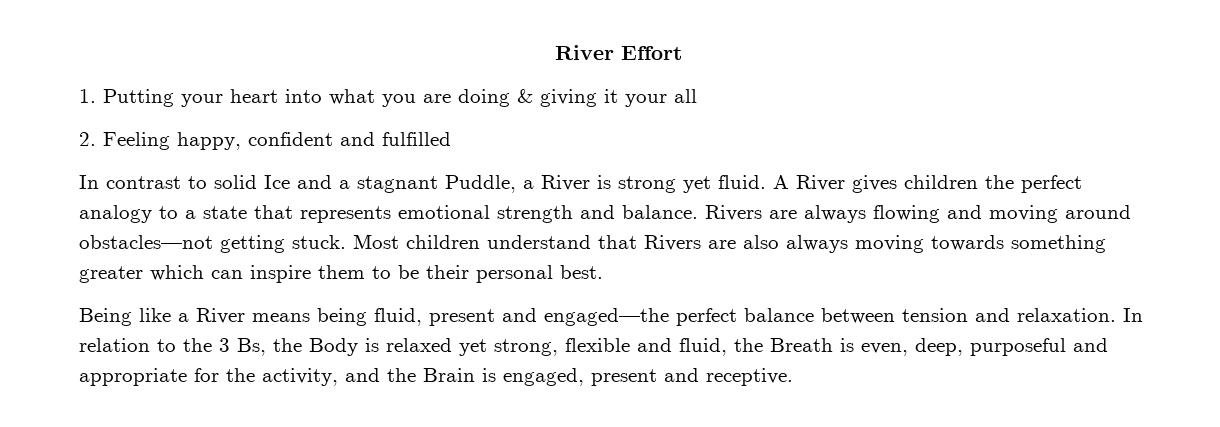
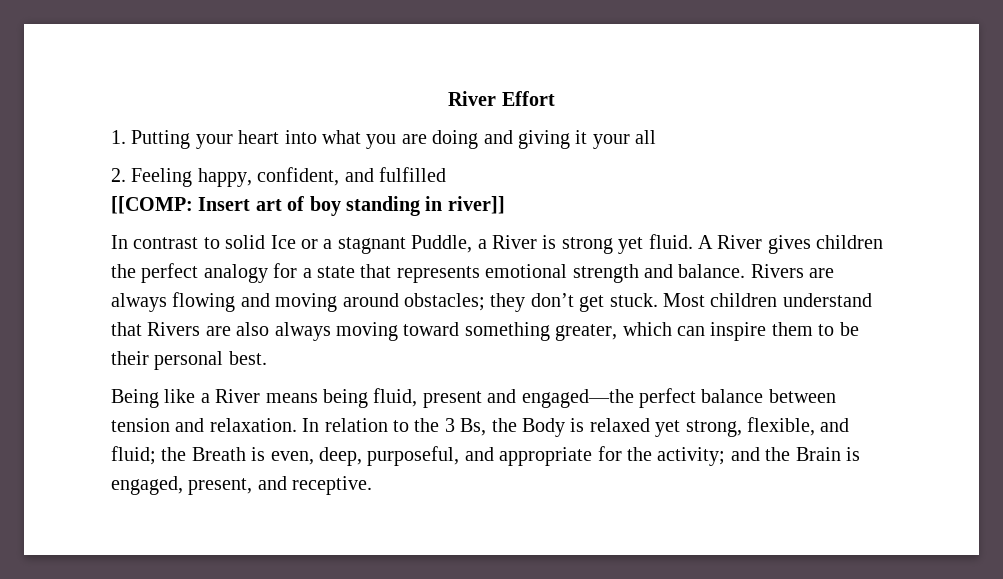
[517,89,533,103] & -> [483,130,513,144] and
[248,132,333,146] confident -> [257,167,340,186] confident,
(451, 139) none -> [111,196,505,216] // [[COMP: Insert art of boy standing in river]]
[297,175,332,189] and -> [301,239,318,249] or
[159,206,178,219] to -> [273,263,298,278] for
[79,235,285,253] obstacles—not getting -> [404,293,605,312] obstacles; they don’t get
[931,235,1106,253] [79,266,143,283] towards something greater -> [403,322,618,341] toward something greater,
[565,338,727,356] flexible and fluid, -> [746,417,850,436] [111,446,156,465] flexible, and fluid;
[970,338,1066,356] purposeful -> [367,446,460,466] purposeful,
[262,368,338,386] activity, -> [657,447,726,466] activity;
[591,369,657,386] present -> [188,478,253,495] present,

